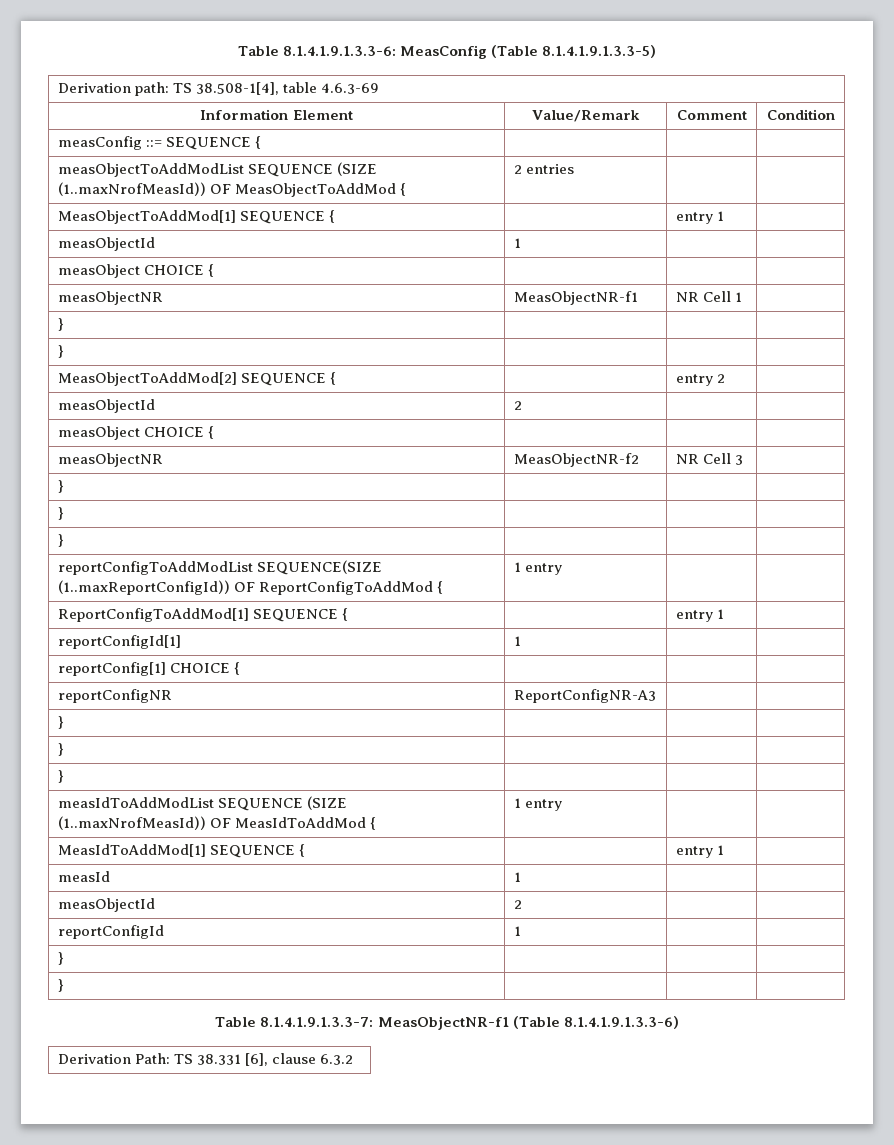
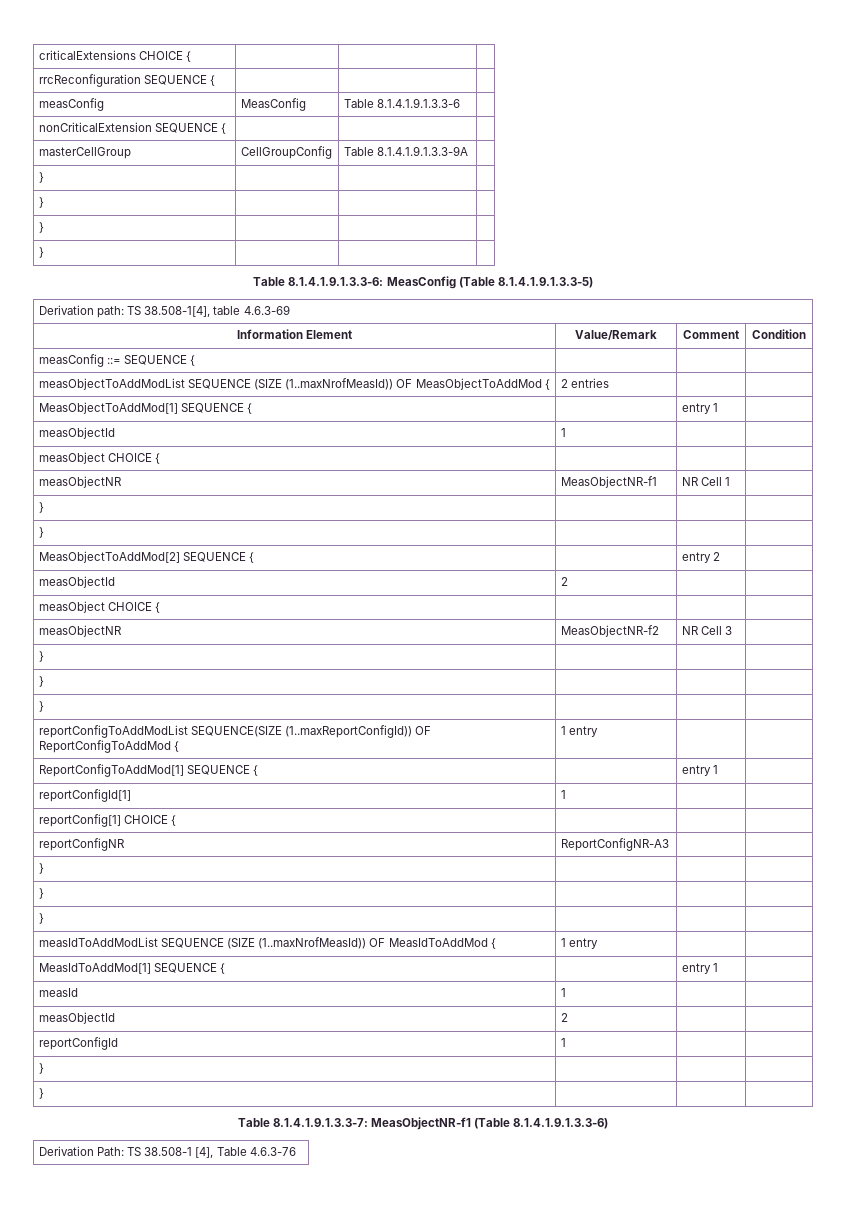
(237, 51) none -> [38,50,192,62] [38,74,216,87] [38,98,104,111] [240,98,306,111] [343,98,461,108] [38,122,227,134] [38,147,131,159] [240,146,332,159] [343,146,469,156] [38,172,44,183] [38,197,44,208] [38,222,44,233] [38,247,44,258] criticalExtensions CHOICE { | | | // rrcReconfiguration SEQUENCE { | | | // measConfig | MeasConfig | Table 8.1.4.1.9.1.3.3-6 | // nonCriticalExtension SEQUENCE { | | | // masterCellGroup | CellGroupConfig | Table 8.1.4.1.9.1.3.3-9A | // } | | | // } | | | // } | | | // } | | | //
[196,1053,353,1066] 38.331 [6], clause 6.3.2 -> [144,1147,296,1158] 38.508-1 [4], Table 4.6.3-76

